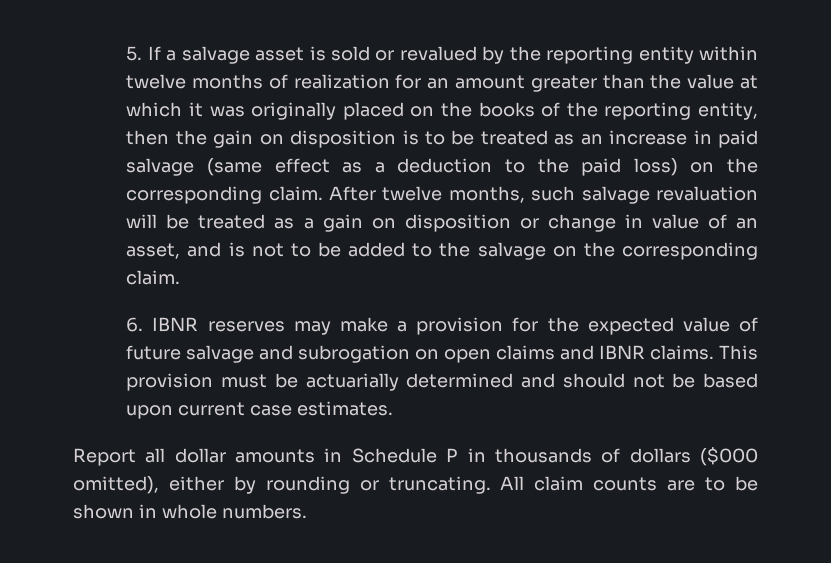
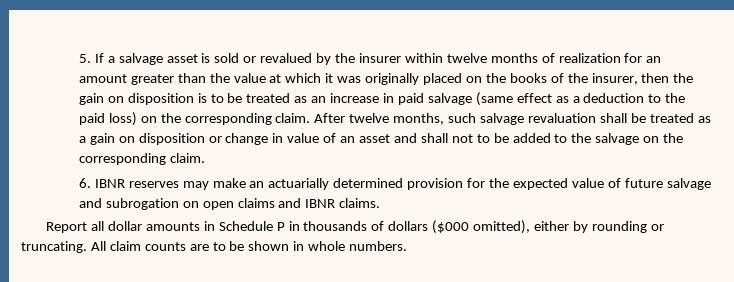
[546,46,694,64] reporting entity -> [358,53,401,63] insurer
[604,102,758,120] reporting entity, -> [591,73,638,85] insurer,
[126,214,158,228] will -> [599,113,627,123] shall
[126,242,245,259] asset, and is -> [359,133,448,143] asset and shall
[397,321,408,332] a -> [249,178,404,190] an actuarially determined
[719,345,759,360] [126,373,758,391] [126,401,393,419] This provision must be actuarially determined and should not be based upon current case estimates. -> (381, 203) none

